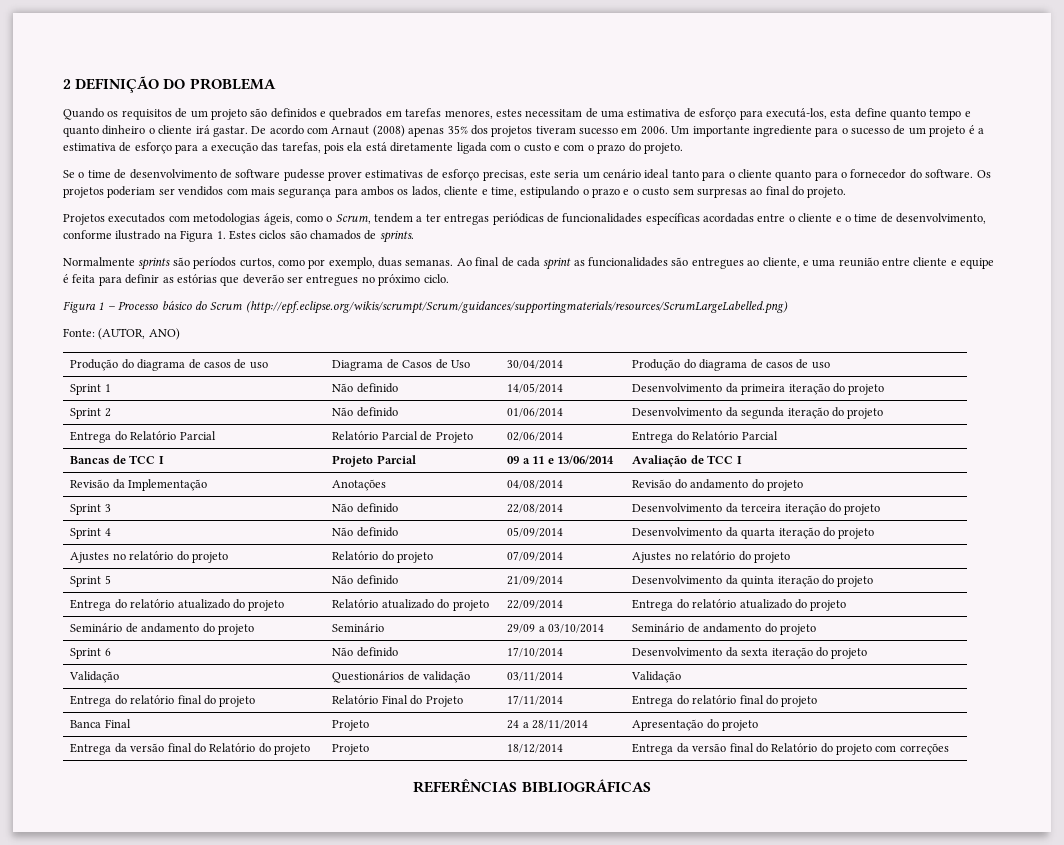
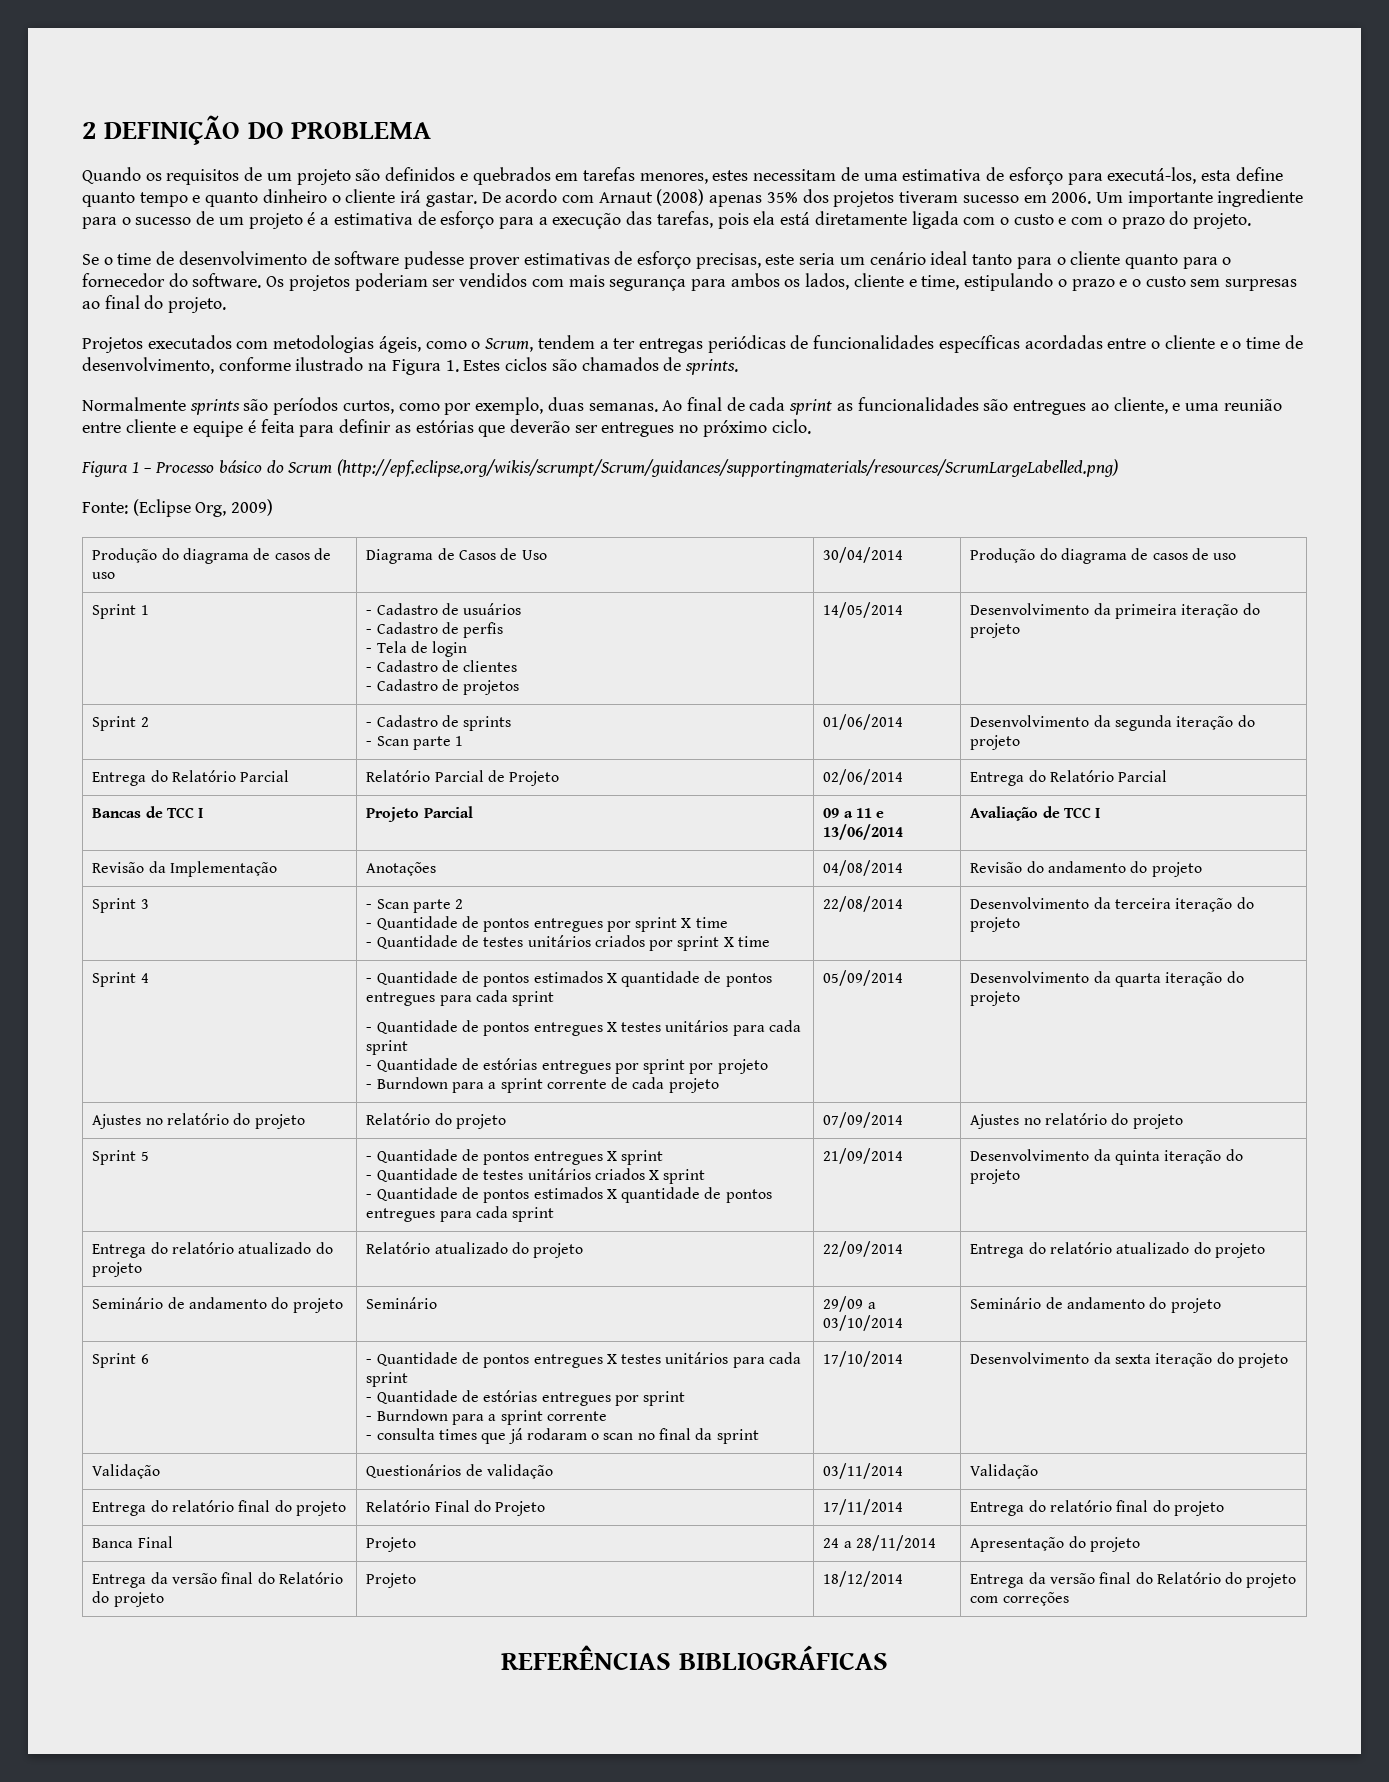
[98,328,180,340] (AUTOR, ANO) -> [132,499,274,517] (Eclipse Org, 2009)
[332,383,398,393] Não definido -> [366,603,522,615] [366,622,504,638] [366,641,468,657] [366,660,518,672] [366,679,520,695] - Cadastro de usuários // - Cadastro de perfis // - Tela de login // - Cadastro de clientes // - Cadastro de projetos
[332,407,398,417] Não definido -> [366,715,512,731] [366,736,464,750] - Cadastro de sprints // - Scan parte 1
[332,503,398,513] Não definido -> [366,899,464,913] [366,916,728,932] [366,935,771,951] - Scan parte 2 // - Quantidade de pontos entregues por sprint X time // - Quantidade de testes unitários criados por sprint X time
[332,527,398,537] Não definido -> [366,971,772,987] [366,990,555,1006] [366,1020,802,1036] [366,1040,409,1055] [366,1058,768,1074] [366,1077,719,1093] - Quantidade de pontos estimados X quantidade de pontos entregues para cada sprint // - Quantidade de pontos entregues X testes unitários para cada sprint // - Quantidade de estórias entregues por sprint por projeto // - Burndown para a sprint corrente de cada projeto
[332,575,398,585] Não definido -> [366,1149,664,1165] [366,1168,706,1184] [366,1187,772,1203] [366,1206,555,1222] - Quantidade de pontos entregues X sprint // - Quantidade de testes unitários criados X sprint // - Quantidade de pontos estimados X quantidade de pontos entregues para cada sprint
[332,647,398,657] Não definido -> [366,1352,802,1368] [366,1372,409,1387] [366,1390,686,1406] [366,1409,607,1425] [366,1428,759,1444] - Quantidade de pontos entregues X testes unitários para cada sprint // - Quantidade de estórias entregues por sprint // - Burndown para a sprint corrente // - consulta times que já rodaram o scan no final da sprint

